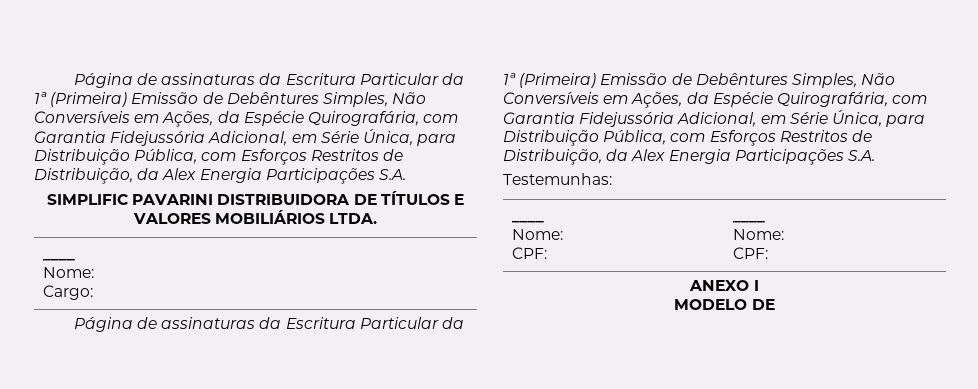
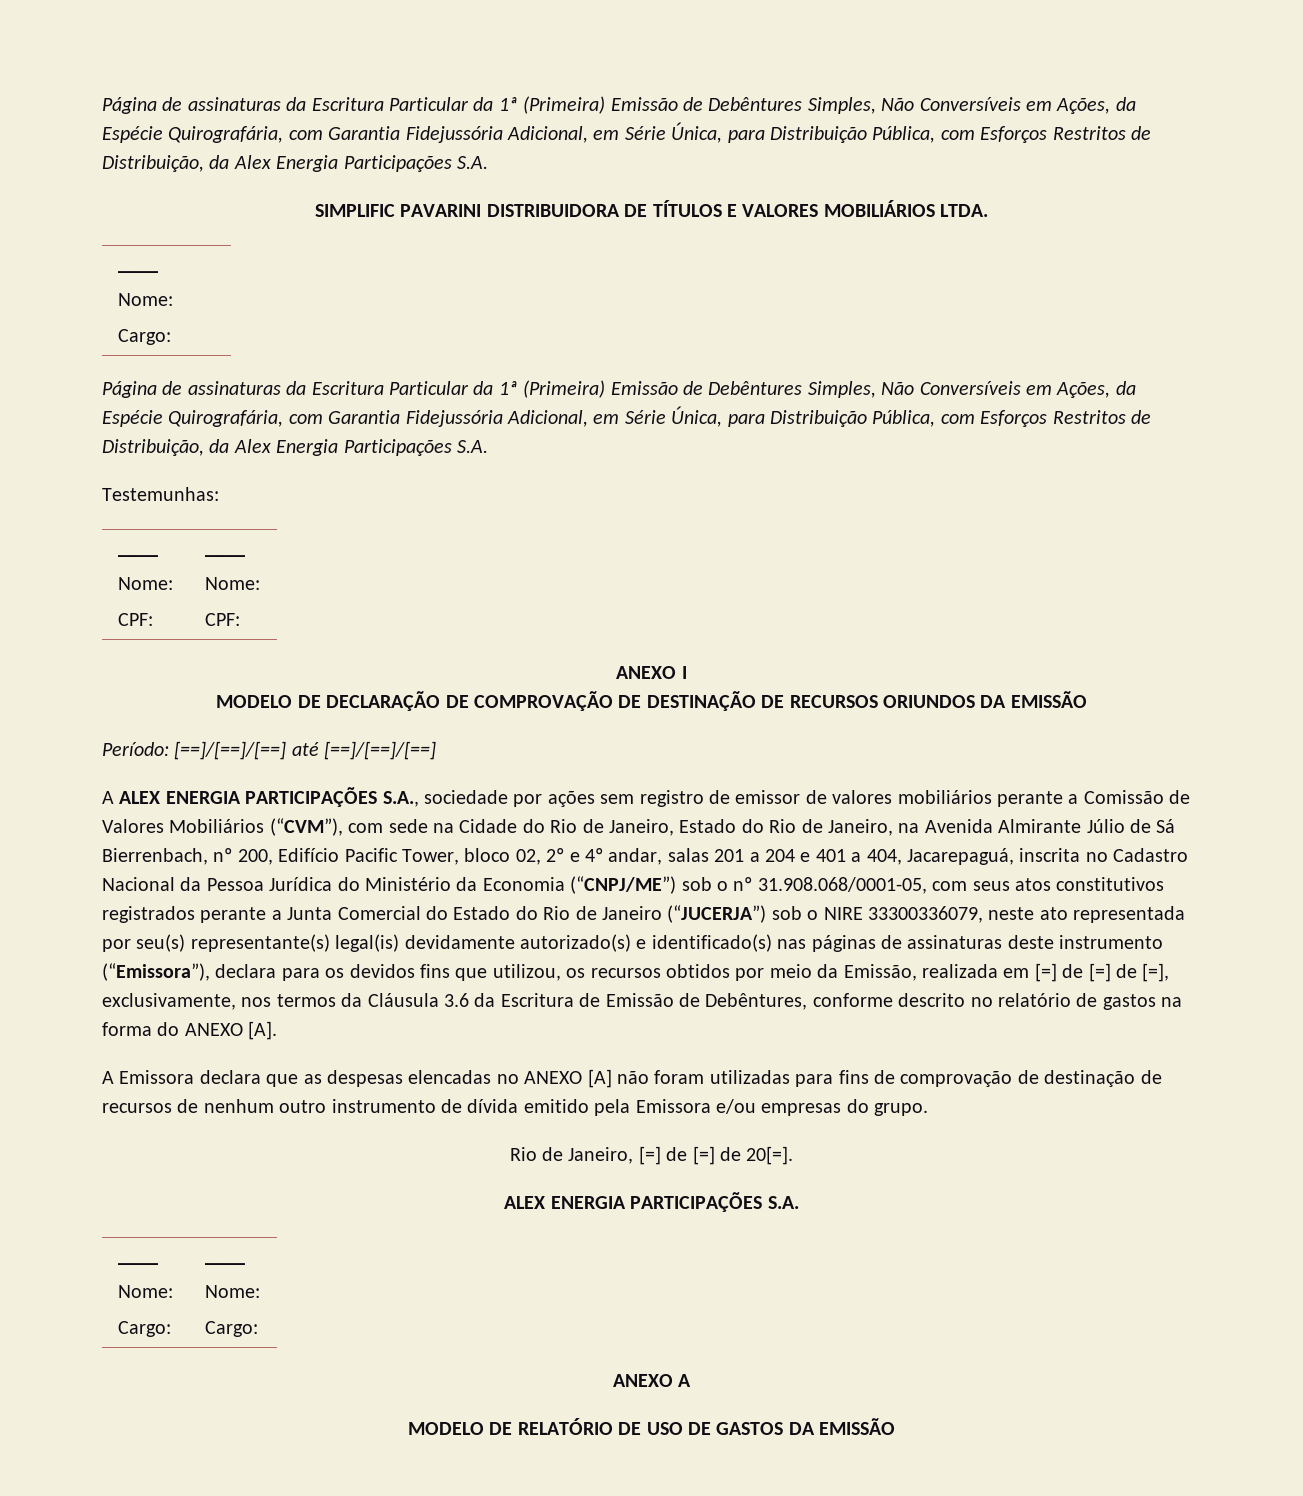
(775, 304) none -> [326,691,1087,711] [102,741,437,760] [102,787,1191,807] [102,818,1176,836] [102,848,1189,865] [102,876,1165,894] [102,905,1186,923] [102,934,1164,952] [102,963,1170,982] [102,993,1183,1010] [102,1021,278,1040] [102,1069,1162,1088] [102,1099,929,1116] [509,1146,794,1165] [504,1192,799,1212] [117,1262,158,1265] [117,1285,173,1298] [117,1321,171,1337] [204,1262,245,1265] [204,1285,260,1298] [204,1321,258,1337] [612,1374,692,1387] [407,1418,896,1435] DECLARAÇÃO DE COMPROVAÇÃO DE DESTINAÇÃO DE RECURSOS ORIUNDOS DA EMISSÃO // Período: [==]/[==]/[==] até [==]/[==]/[==] // A ALEX ENERGIA PARTICIPAÇÕES S.A., sociedade por ações sem registro de emissor de valores mobiliários perante a Comissão de Valores Mobiliários (“CVM”), com sede na Cidade do Rio de Janeiro, Estado do Rio de Janeiro, na Avenida Almirante Júlio de Sá Bierrenbach, nº 200, Edifício Pacific Tower, bloco 02, 2º e 4º andar, salas 201 a 204 e 401 a 404, Jacarepaguá, inscrita no Cadastro Nacional da Pessoa Jurídica do Ministério da Economia (“CNPJ/ME”) sob o nº 31.908.068/0001-05, com seus atos constitutivos registrados perante a Junta Comercial do Estado do Rio de Janeiro (“JUCERJA”) sob o NIRE 33300336079, neste ato representada por seu(s) representante(s) legal(is) devidamente autorizado(s) e identificado(s) nas páginas de assinaturas deste instrumento (“Emissora”), declara para os devidos fins que utilizou, os recursos obtidos por meio da Emissão, realizada em [=] de [=] de [=], exclusivamente, nos termos da Cláusula 3.6 da Escritura de Emissão de Debêntures, conforme descrito no relatório de gastos na forma do ANEXO [A]. // A Emissora declara que as despesas elencadas no ANEXO [A] não foram utilizadas para fins de comprovação de destinação de recursos de nenhum outro instrumento de dívida emitido pela Emissora e/ou empresas do grupo. // Rio de Janeiro, [=] de [=] de 20[=]. // ALEX ENERGIA PARTICIPAÇÕES S.A. // ____ // Nome: // Cargo: | ____ // Nome: // Cargo: // ANEXO A // MODELO DE RELATÓRIO DE USO DE GASTOS DA EMISSÃO

